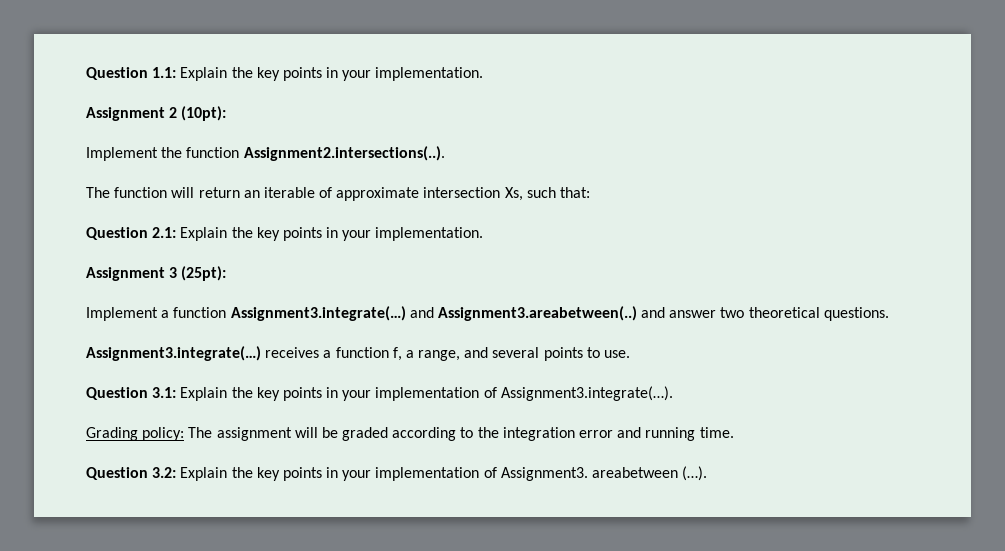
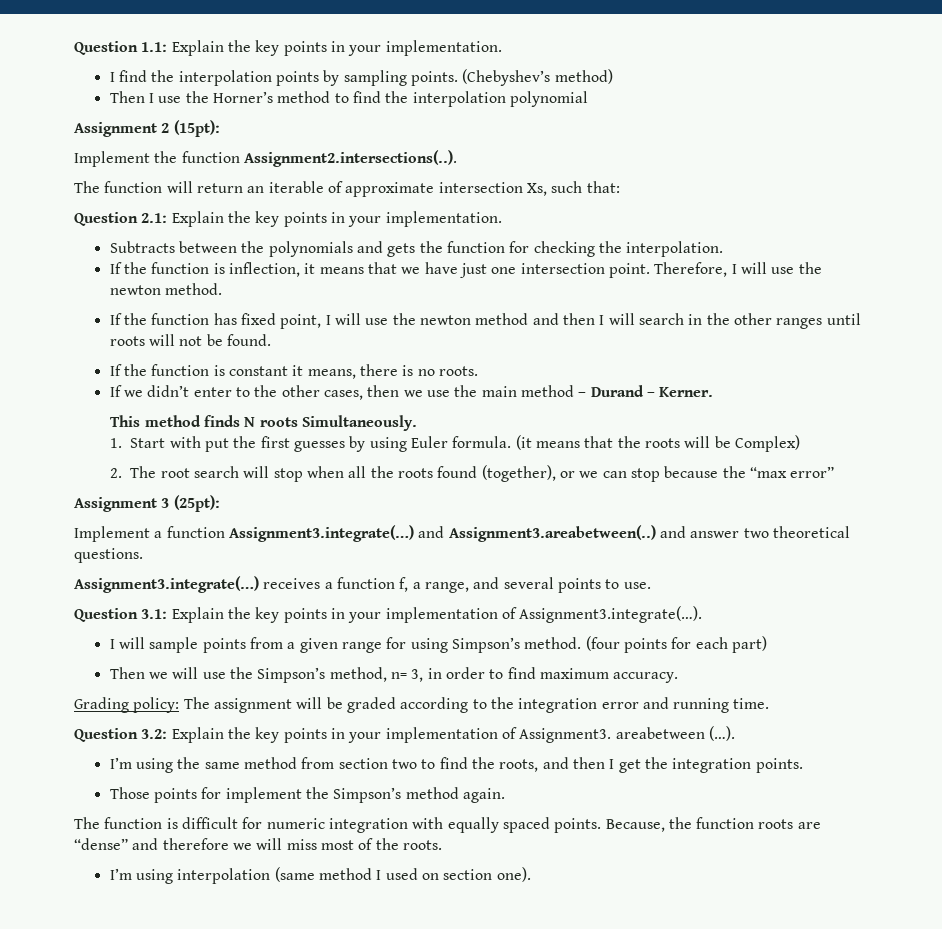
(484, 74) none -> [109,69,613,86] [109,91,589,107] // I find the interpolation points by sampling points. (Chebyshev’s method) // Then I use the Horner’s method to find the interpolation polynomial
[181,106,227,121] (10pt): -> [173,120,220,137] (15pt):
(484, 234) none -> [109,241,724,257] [109,262,822,278] [109,283,223,295] [109,313,861,329] [109,334,272,346] [109,364,479,379] [109,385,714,400] [110,415,418,431] [110,435,800,452] [110,465,835,482] // Subtracts between the polynomials and gets the function for checking the interpolation. // If the function is inflection, it means that we have just one intersection point. Therefore, I will use the newton method. // If the function has fixed point, I will use the newton method and then I will search in the other ranges until roots will not be found. // If the function is constant it means, there is no roots. // If we didn’t enter to the other cases, then we use the main method – Durand – Kerner. // This method finds N roots Simultaneously. // 1. Start with put the first guesses by using Euler formula. (it means that the roots will be Complex) // 2. The root search will stop when all the roots found (together), or we can stop because the “max error”
(673, 393) none -> [109,636,767,653] [109,667,679,683] // I will sample points from a given range for using Simpson’s method. (four points for each part) // Then we will use the Simpson’s method, n= 3, in order to find maximum accuracy.
(708, 473) none -> [109,757,803,773] [109,787,506,803] [74,817,821,833] [74,838,442,850] [109,867,531,884] // I’m using the same method from section two to find the roots, and then I get the integration points. // Those points for implement the Simpson’s method again. // The function is difficult for numeric integration with equally spaced points. Because, the function roots are “dense” and therefore we will miss most of the roots. // I’m using interpolation (same method I used on section one).

